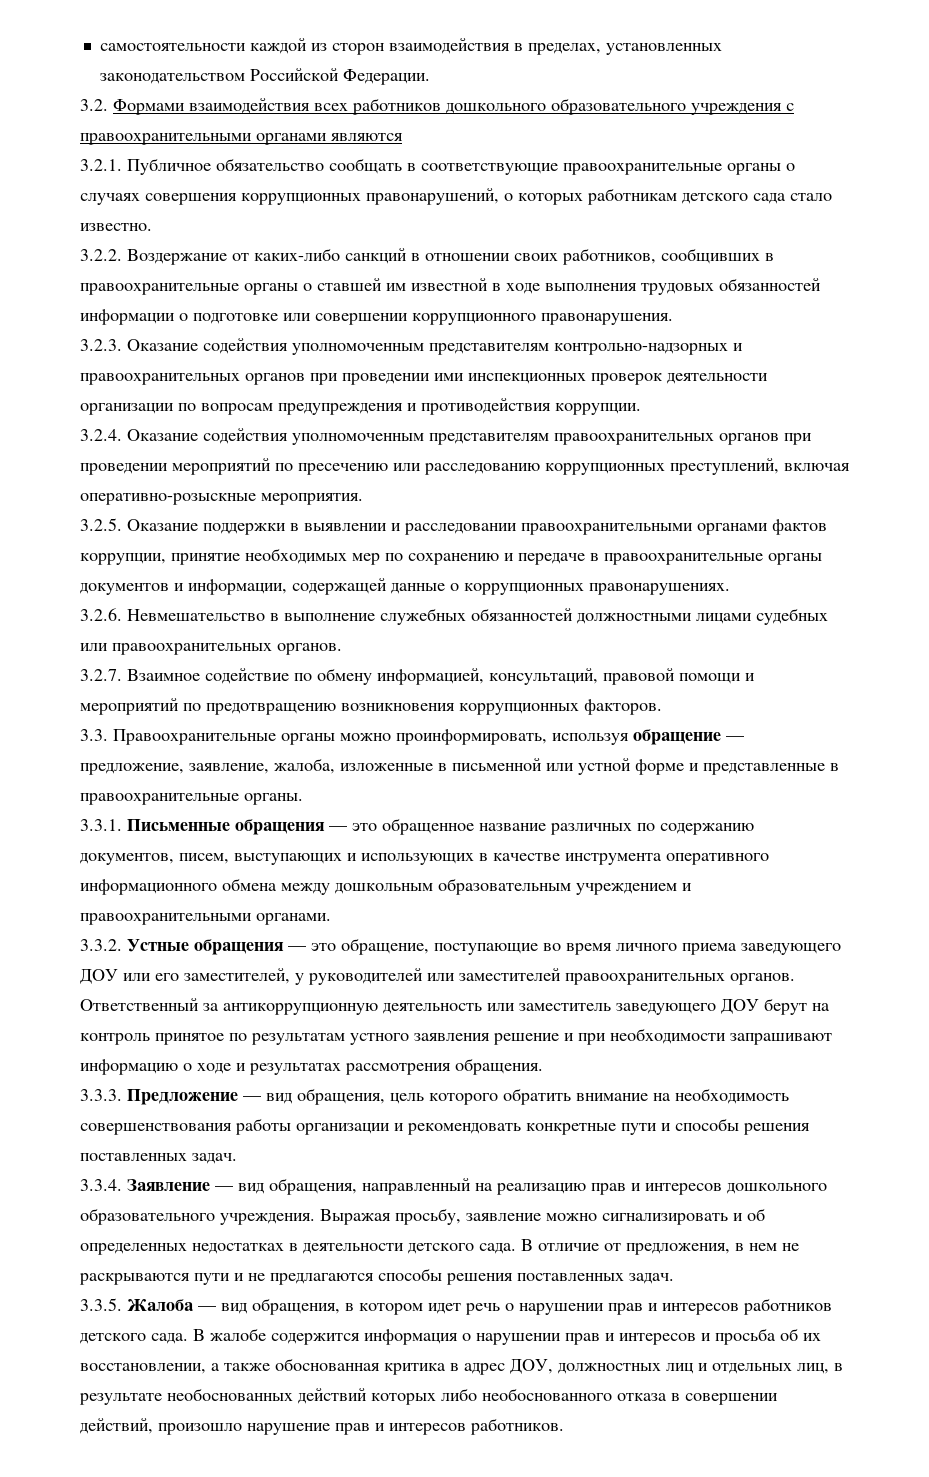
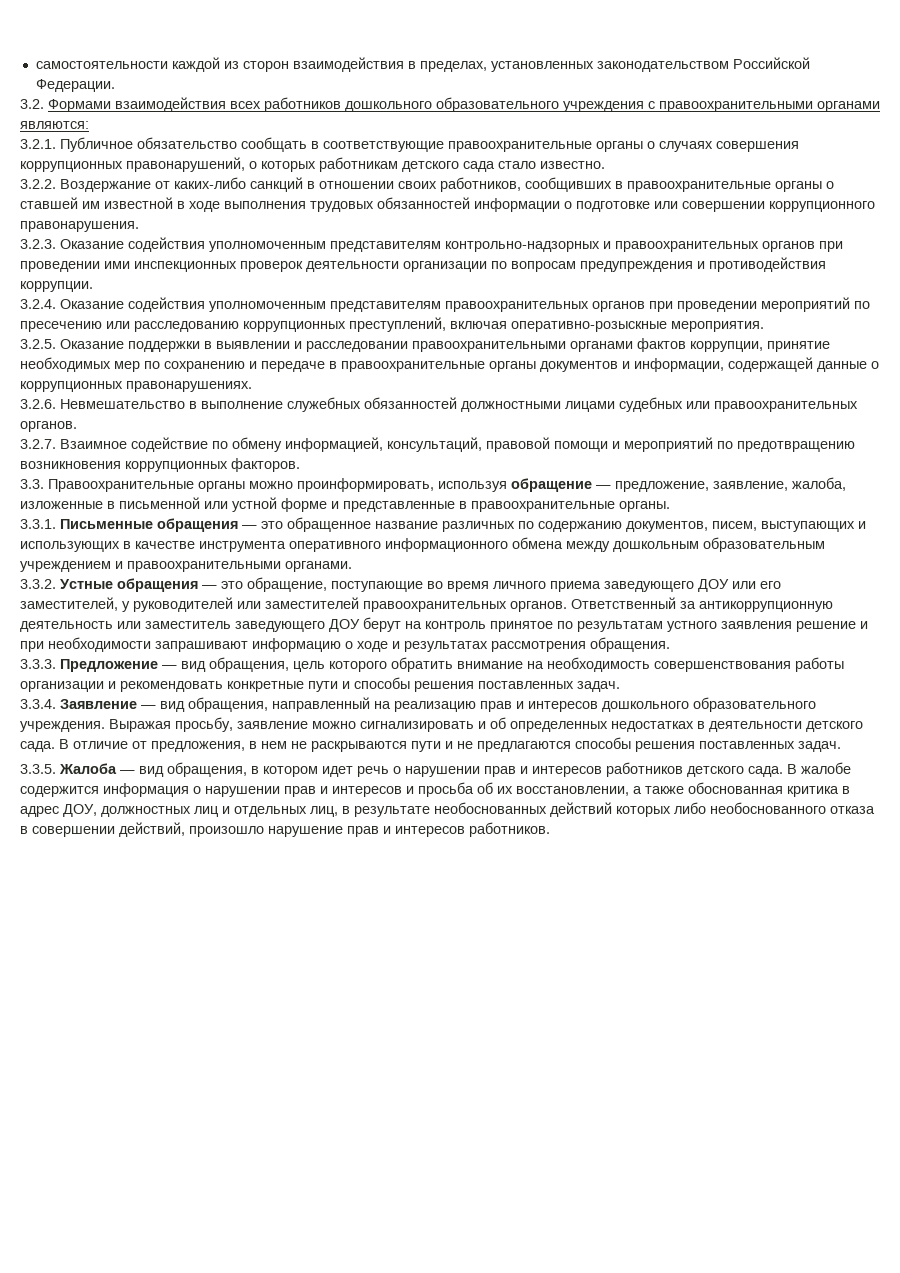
[331,133,403,141] являются -> [20,121,89,129] являются:

